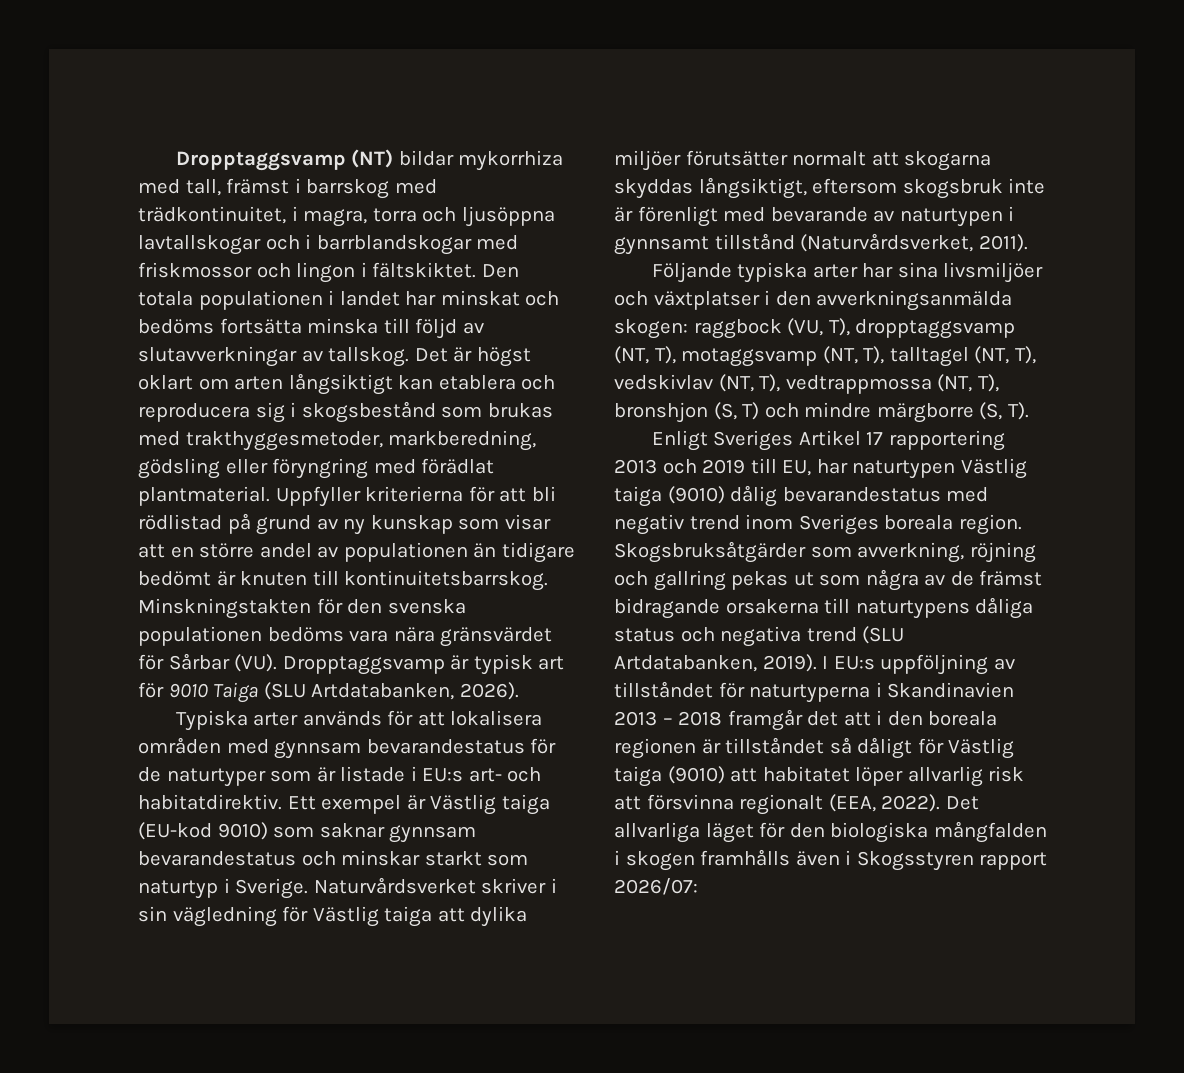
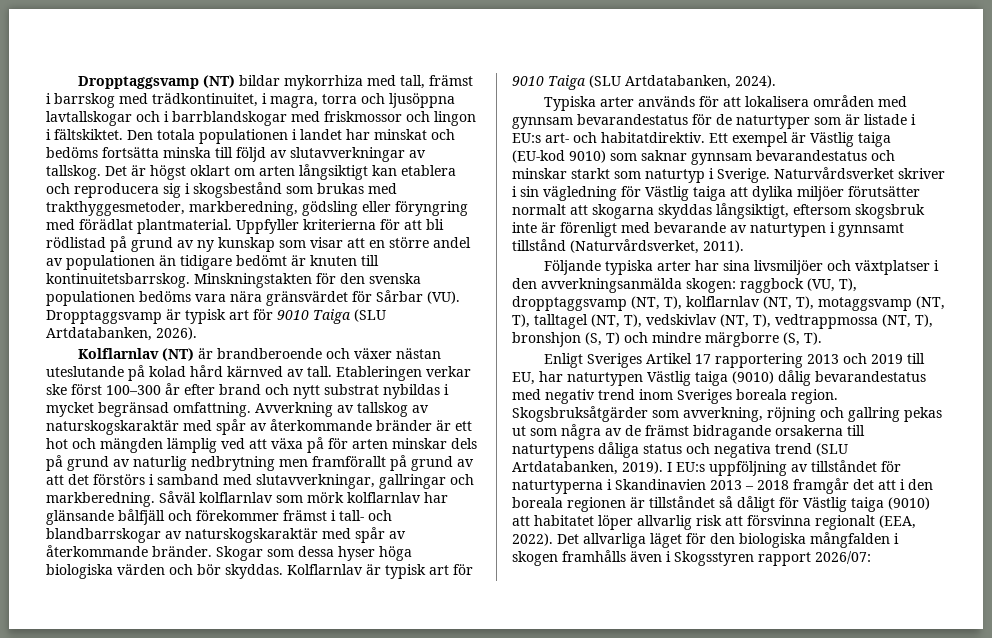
(519, 691) none -> [77,348,441,361] [46,365,471,381] [46,383,449,399] [46,402,429,417] [46,419,472,435] [46,437,477,453] [46,455,474,471] [46,474,474,489] [46,491,448,507] [46,509,392,525] [46,527,406,543] [46,545,412,561] [46,564,473,579] [512,75,776,90] // Kolflarnlav (NT) är brandberoende och växer nästan uteslutande på kolad hård kärnved av tall. Etableringen verkar ske först 100–300 år efter brand och nytt substrat nybildas i mycket begränsad omfattning. Avverkning av tallskog av naturskogskaraktär med spår av återkommande bränder är ett hot och mängden lämplig ved att växa på för arten minskar dels på grund av naturlig nedbrytning men framförallt på grund av att det förstörs i samband med slutavverkningar, gallringar och markberedning. Såväl kolflarnlav som mörk kolflarnlav har glänsande bålfjäll och förekommer främst i tall- och blandbarrskogar av naturskogskaraktär med spår av återkommande bränder. Skogar som dessa hyser höga biologiska värden och bör skyddas. Kolflarnlav är typisk art för 9010 Taiga (SLU Artdatabanken, 2024).
(676, 355) none -> [686,296,814,310] kolflarnlav (NT, T),

